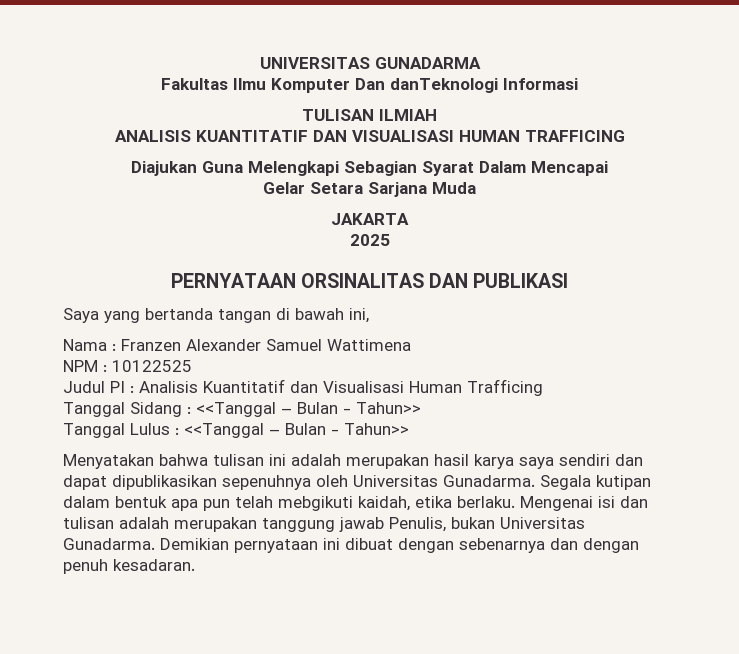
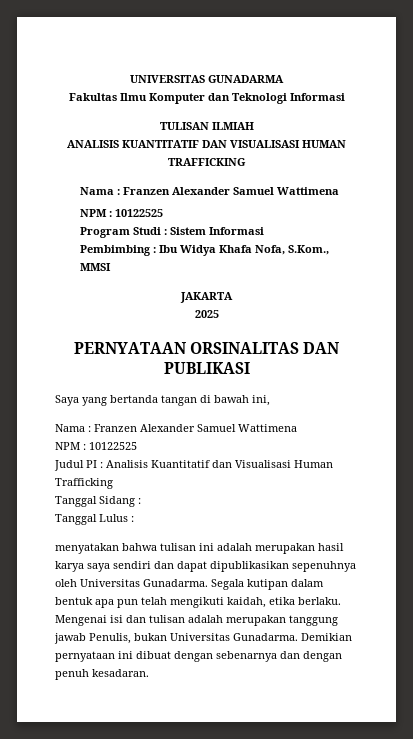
[355,78,498,93] Dan danTeknologi -> [207,93,287,104] dan Teknologi
[524,130,625,142] [131,161,608,176] [263,182,476,197] TRAFFICING // Diajukan Guna Melengkapi Sebagian Syarat Dalam Mencapai // Gelar Setara Sarjana Muda -> [168,158,246,166] [79,187,339,195] [79,209,163,217] [79,227,264,238] [79,245,329,256] [79,263,111,271] TRAFFICKING // Nama : Franzen Alexander Samuel Wattimena // NPM : 10122525 // Program Studi : Sistem Informasi // Pembimbing : Ibu Widya Khafa Nofa, S.Kom., MMSI
[467,379,543,396] Trafficing -> [55,478,113,489] Trafficking
[196,402,421,417] [63,423,409,438] [63,454,154,469] <<Tanggal – Bulan - Tahun>> // Tanggal Lulus : <<Tanggal – Bulan - Tahun>> // Menyatakan -> [55,514,134,525] [55,543,119,554] // Tanggal Lulus : // menyatakan
[278,496,353,511] mebgikuti -> [170,597,224,608] mengikuti

